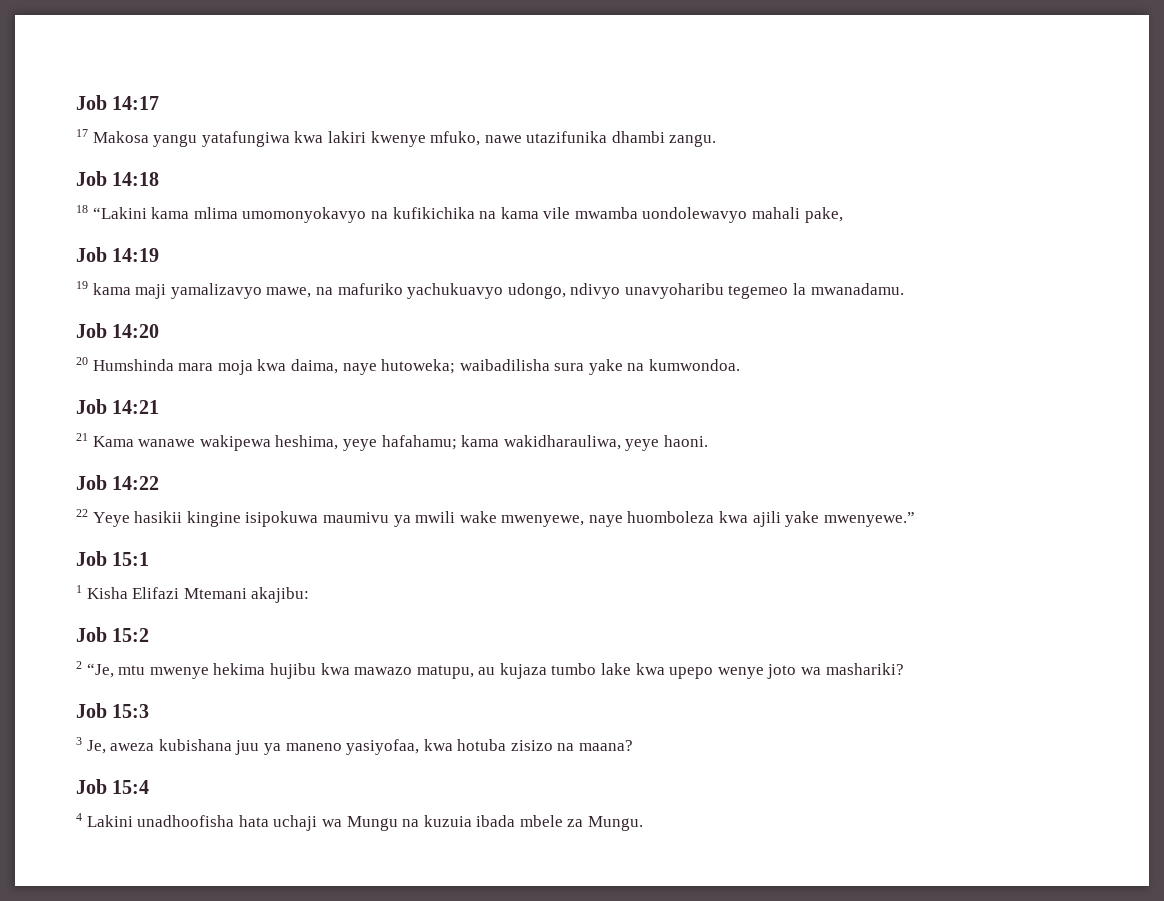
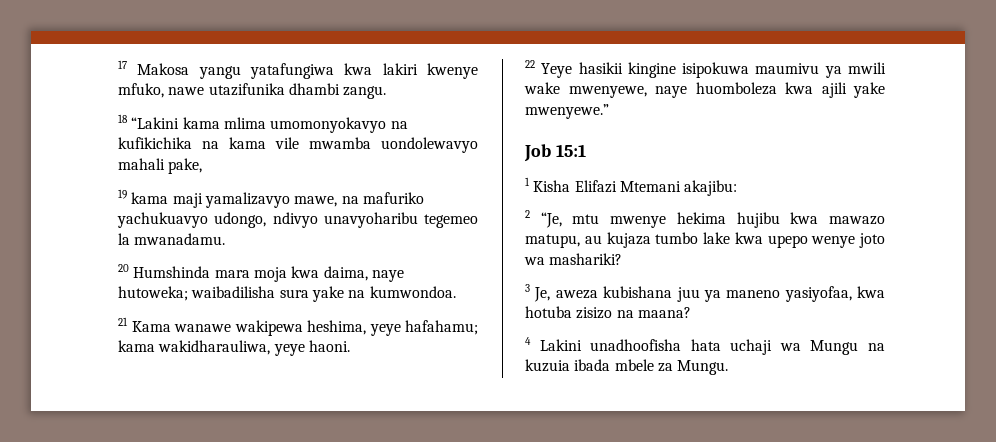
[76,95,160,110] Job 14:17 // -> (118, 64) none
[76,171,160,186] // Job 14:18 -> (387, 92) none
[76,247,160,262] // Job 14:19 -> (203, 166) none
[76,323,160,338] // Job 14:20 -> (226, 239) none
[76,399,160,414] // Job 14:21 -> (456, 292) none
[76,475,160,490] // Job 14:22 -> (350, 346) none
[76,627,150,642] // Job 15:2 -> (738, 188) none
[76,703,150,718] // Job 15:3 -> (623, 259) none
[76,779,150,794] // Job 15:4 -> (691, 312) none

